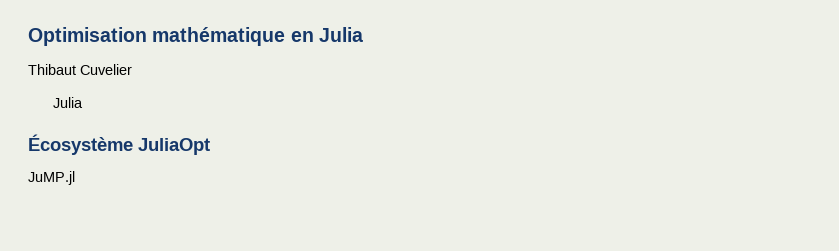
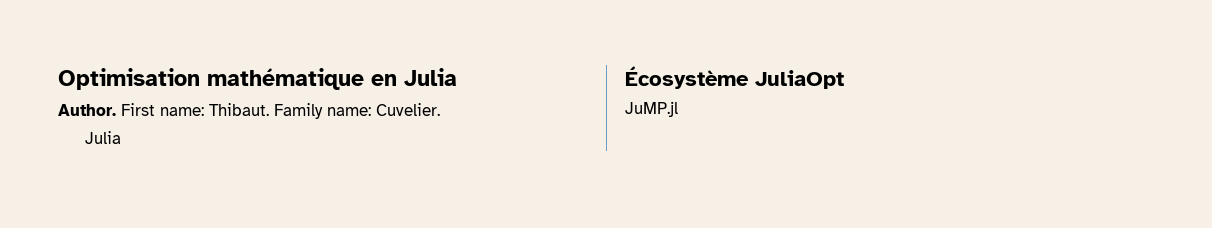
[28,64,132,75] Thibaut Cuvelier -> [58,103,440,119] Author. First name: Thibaut. Family name: Cuvelier.

